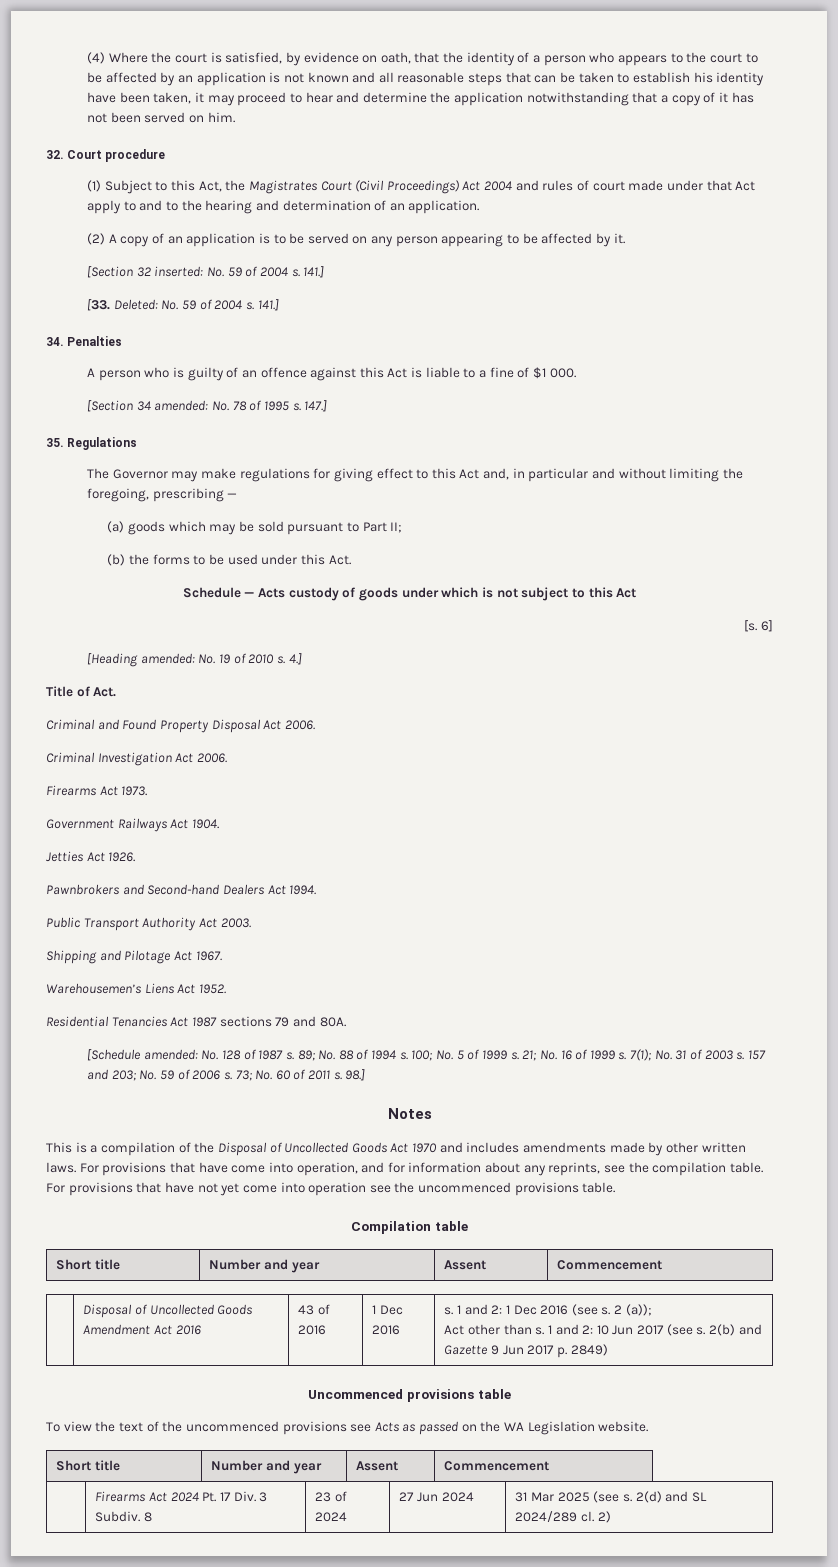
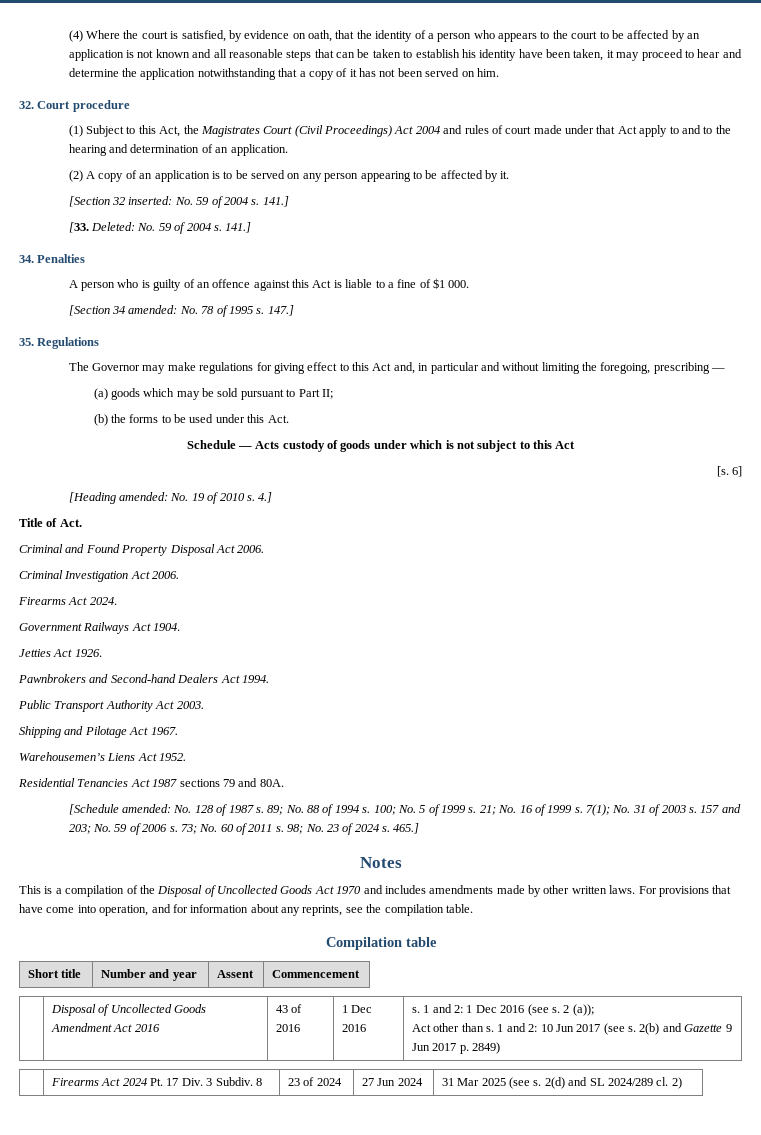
[121,786,148,796] 1973. -> [89,597,117,605] 2024.
[345,1069,366,1081] 98.] -> [287,823,420,835] 98; No. 23 of 2024 s. 465.]
[46,1182,616,1196] For provisions that have not yet come into operation see the uncommenced provisions table. -> (473, 908) none
[308,1389,511,1402] [46,1421,649,1435] [56,1460,120,1471] [211,1460,322,1474] [356,1461,399,1471] [444,1461,550,1471] // Uncommenced provisions table // To view the text of the uncommenced provisions see Acts as passed on the WA Legislation website. // Short title | Number and year | Assent | Commencement -> (501, 1048) none

